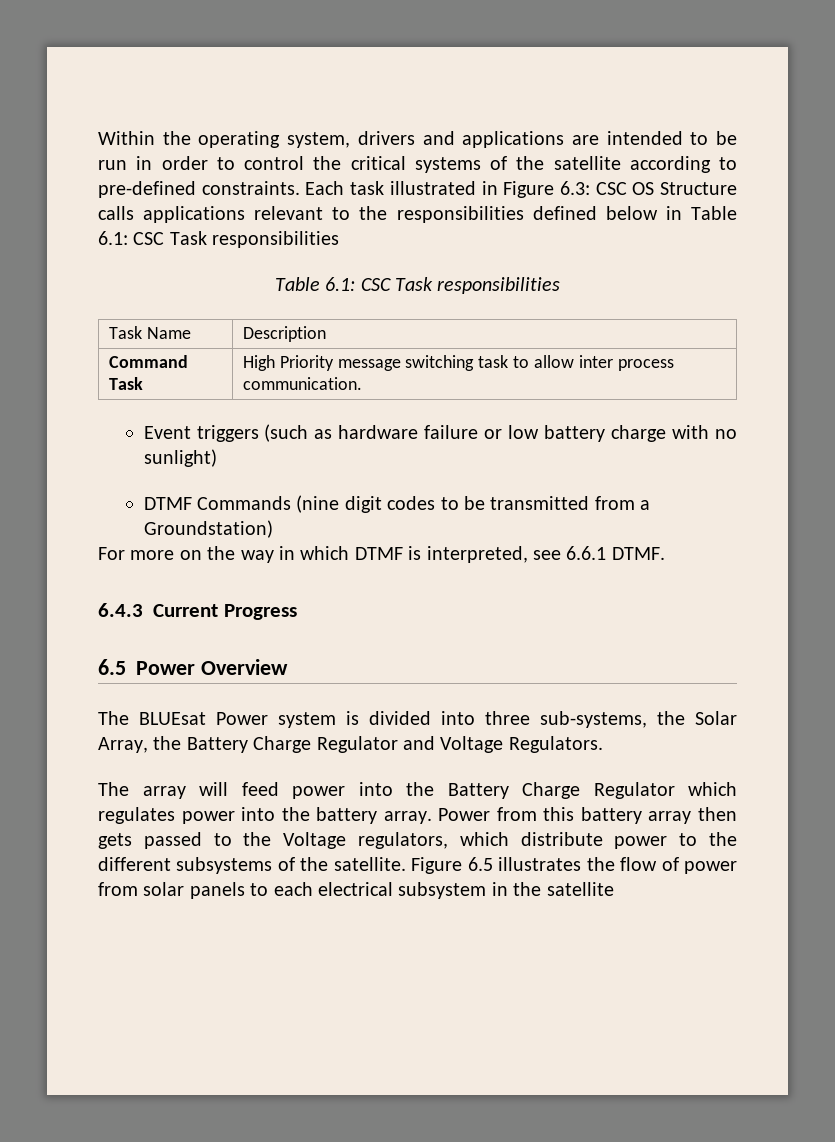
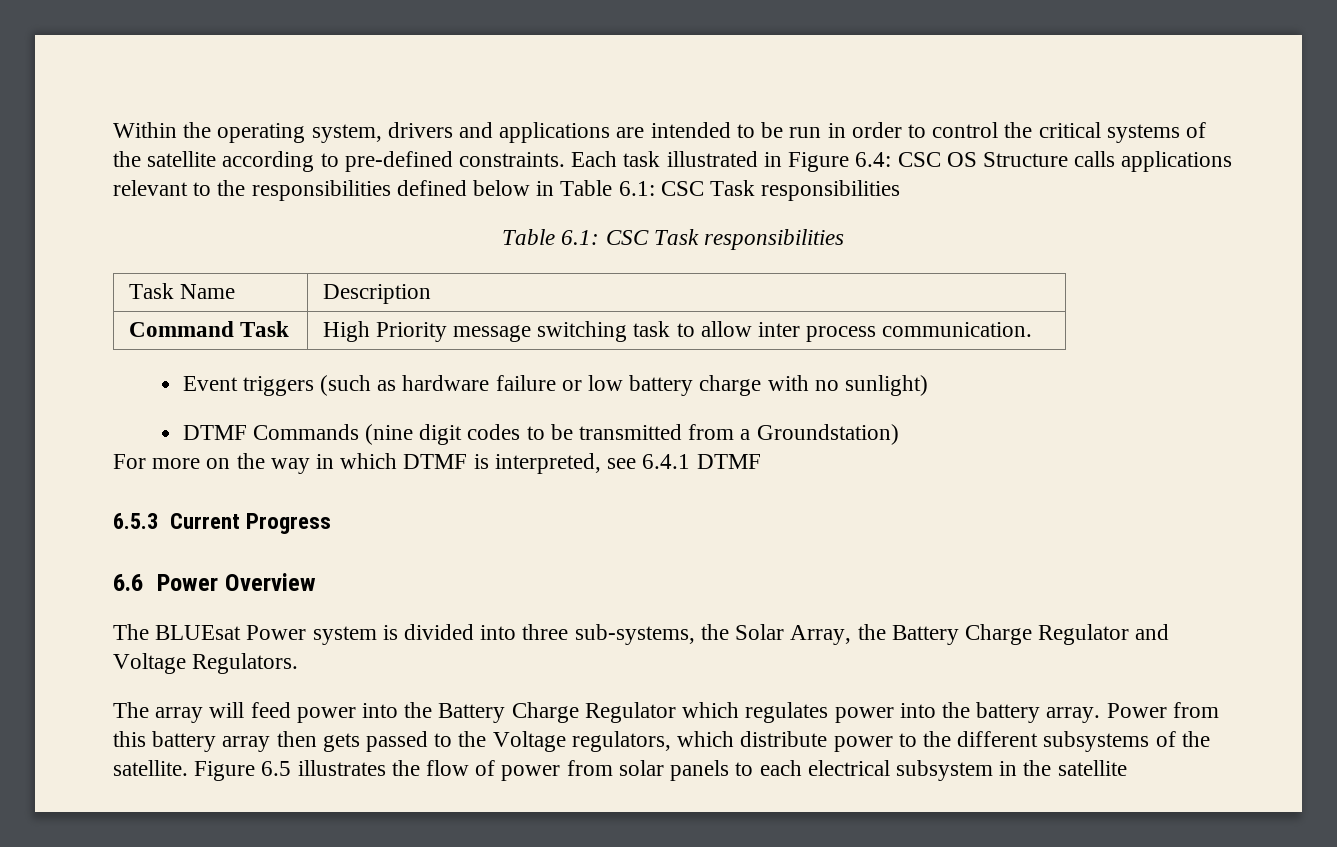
[559,181,590,195] 6.3: -> [855,152,892,167] 6.4:
[566,546,665,560] [98,603,143,617] 6.6.1 DTMF. // 6.4.3 -> [642,454,761,469] [113,513,158,529] 6.4.1 DTMF // 6.5.3
[98,659,126,675] 6.5 -> [113,574,143,591] 6.6

